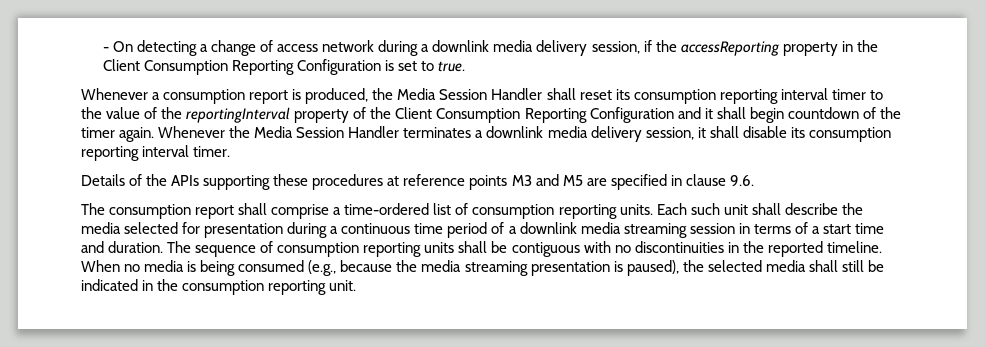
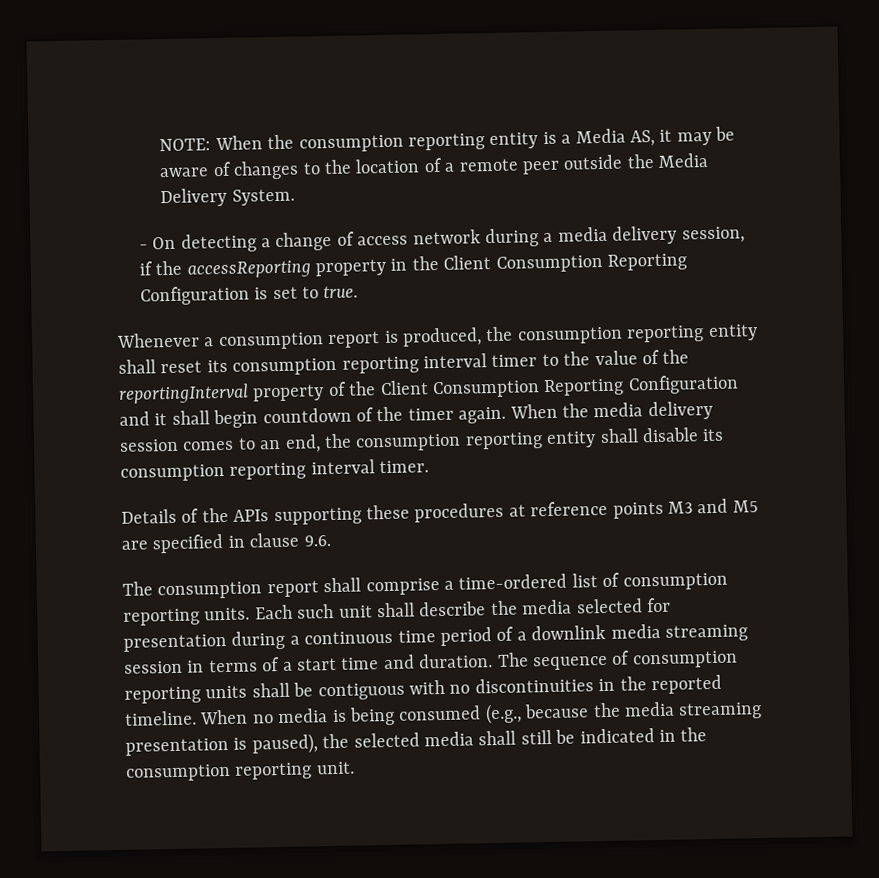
(102, 49) none -> [159,126,736,153] [159,152,710,180] [160,187,295,208] NOTE: When the consumption reporting entity is a Media AS, it may be aware of changes to the location of a remote peer outside the Media Delivery System. //
[432,40,490,52] downlink -> (554, 237) none
[397,88,543,100] Media Session Handler -> [516,324,758,345] consumption reporting entity
[158,126,706,142] Whenever the Media Session Handler terminates a downlink media delivery session, it -> [509,400,713,421] [119,431,597,453] When the media delivery session comes to an end, the consumption reporting entity

